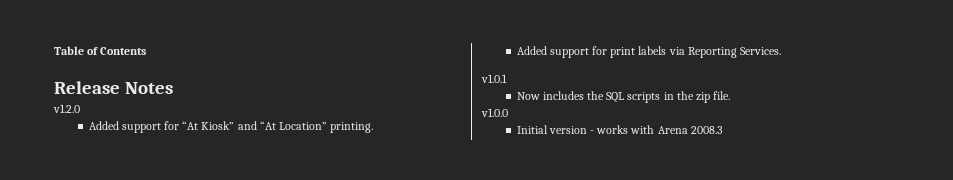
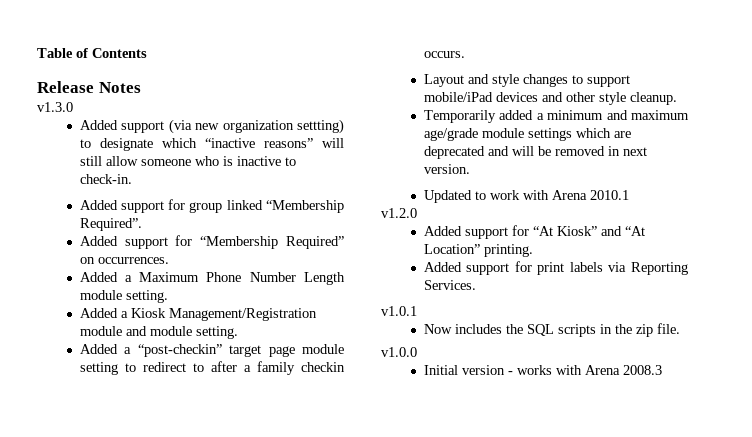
(173, 88) none -> [37,102,73,112] [79,119,344,134] [79,138,344,151] [79,156,296,166] [79,174,132,184] [79,199,344,213] [79,218,142,231] [79,235,344,249] [79,257,169,264] [79,272,346,285] [79,290,168,303] [79,308,317,321] [79,326,238,339] [79,344,344,357] [79,361,345,375] [423,51,465,58] [423,74,630,87] [423,92,677,105] [423,110,689,123] [423,128,631,141] [423,146,647,159] [423,164,470,174] [423,190,629,203] // v1.3.0 // Added support (via new organization settting) to designate which “inactive reasons” will still allow someone who is inactive to check-in. // Added support for group linked “Membership Required”. // Added support for “Membership Required” on occurrences. // Added a Maximum Phone Number Length module setting. // Added a Kiosk Management/Registration module and module setting. // Added a “post-checkin” target page module setting to redirect to after a family checkin occurs. // Layout and style changes to support mobile/iPad devices and other style cleanup. // Temporarily added a minimum and maximum age/grade module settings which are deprecated and will be removed in next version. // Updated to work with Arena 2010.1

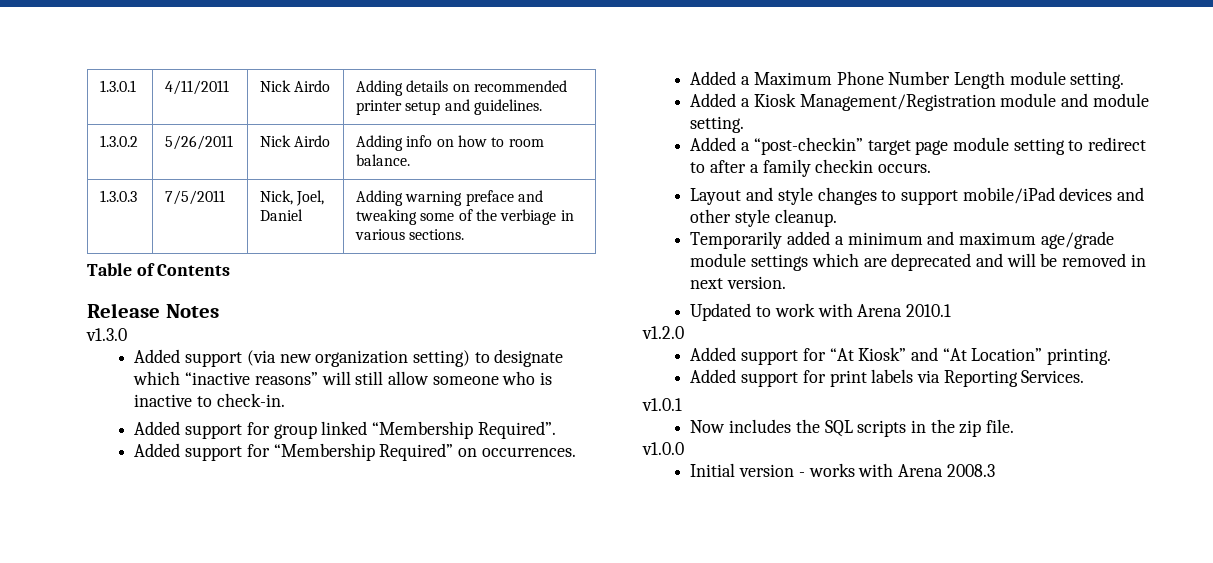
(37, 53) none -> [100,80,137,92] [165,80,230,95] [260,80,331,92] [356,80,568,96] [356,99,543,115] [100,135,139,147] [165,135,234,150] [260,135,331,147] [356,135,544,151] [356,154,411,166] [100,190,138,202] [165,190,226,205] [260,190,325,206] [260,209,304,221] [356,190,544,206] [356,209,574,225] [355,229,465,240] 1.3.0.1 | 4/11/2011 | Nick Airdo | Adding details on recommended printer setup and guidelines. // 1.3.0.2 | 5/26/2011 | Nick Airdo | Adding info on how to room balance. // 1.3.0.3 | 7/5/2011 | Nick, Joel, Daniel | Adding warning preface and tweaking some of the verbiage in various sections. //
[297,119,344,134] settting) -> [412,350,470,367] setting)

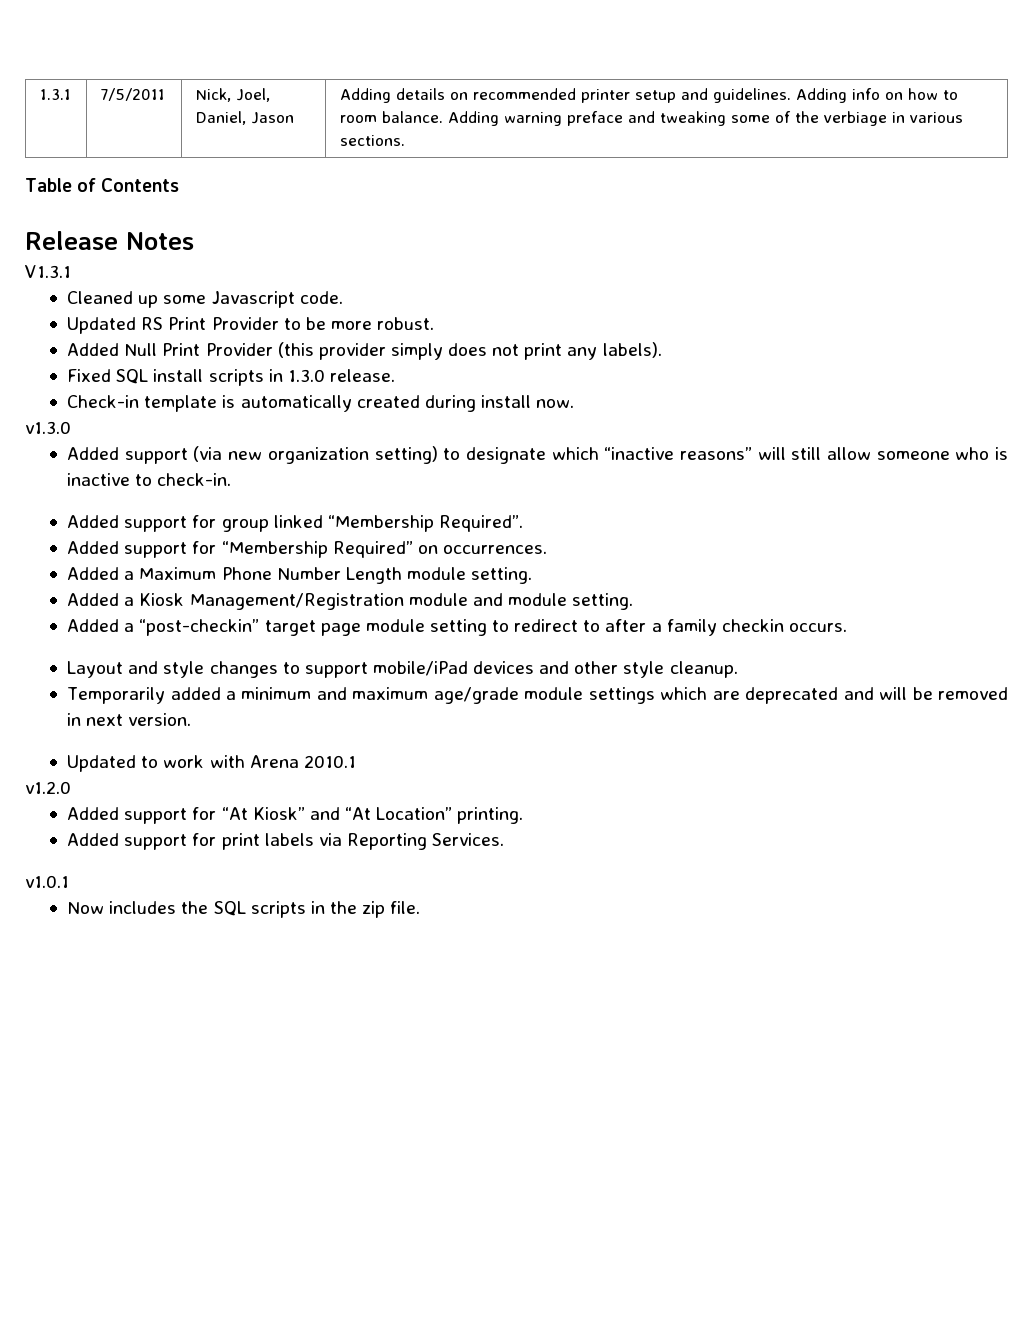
[100,80,137,92] [165,80,230,95] [260,80,331,92] 1.3.0.1 | 4/11/2011 | Nick Airdo -> [39,89,71,100] [100,88,165,101] [195,88,270,102] [195,111,294,125] 1.3.1 | 7/5/2011 | Nick, Joel, Daniel, Jason
[100,135,139,147] [165,135,234,150] [260,135,331,147] // 1.3.0.2 | 5/26/2011 | Nick Airdo | -> (791, 95) none
[100,190,138,202] [165,190,226,205] [260,190,325,206] [260,209,304,221] // 1.3.0.3 | 7/5/2011 | Nick, Joel, Daniel | -> (443, 117) none
(219, 311) none -> [25,265,71,278] [67,291,343,308] [67,317,435,334] [67,342,662,360] [67,369,395,386] [67,395,575,412] // V1.3.1 // Cleaned up some Javascript code. // Updated RS Print Provider to be more robust. // Added Null Print Provider (this provider simply does not print any labels). // Fixed SQL install scripts in 1.3.0 release. // Check-in template is automatically created during install now.
[642,442,684,455] [690,463,995,477] // v1.0.0 // Initial version - works with Arena 2008.3 -> (421, 907) none

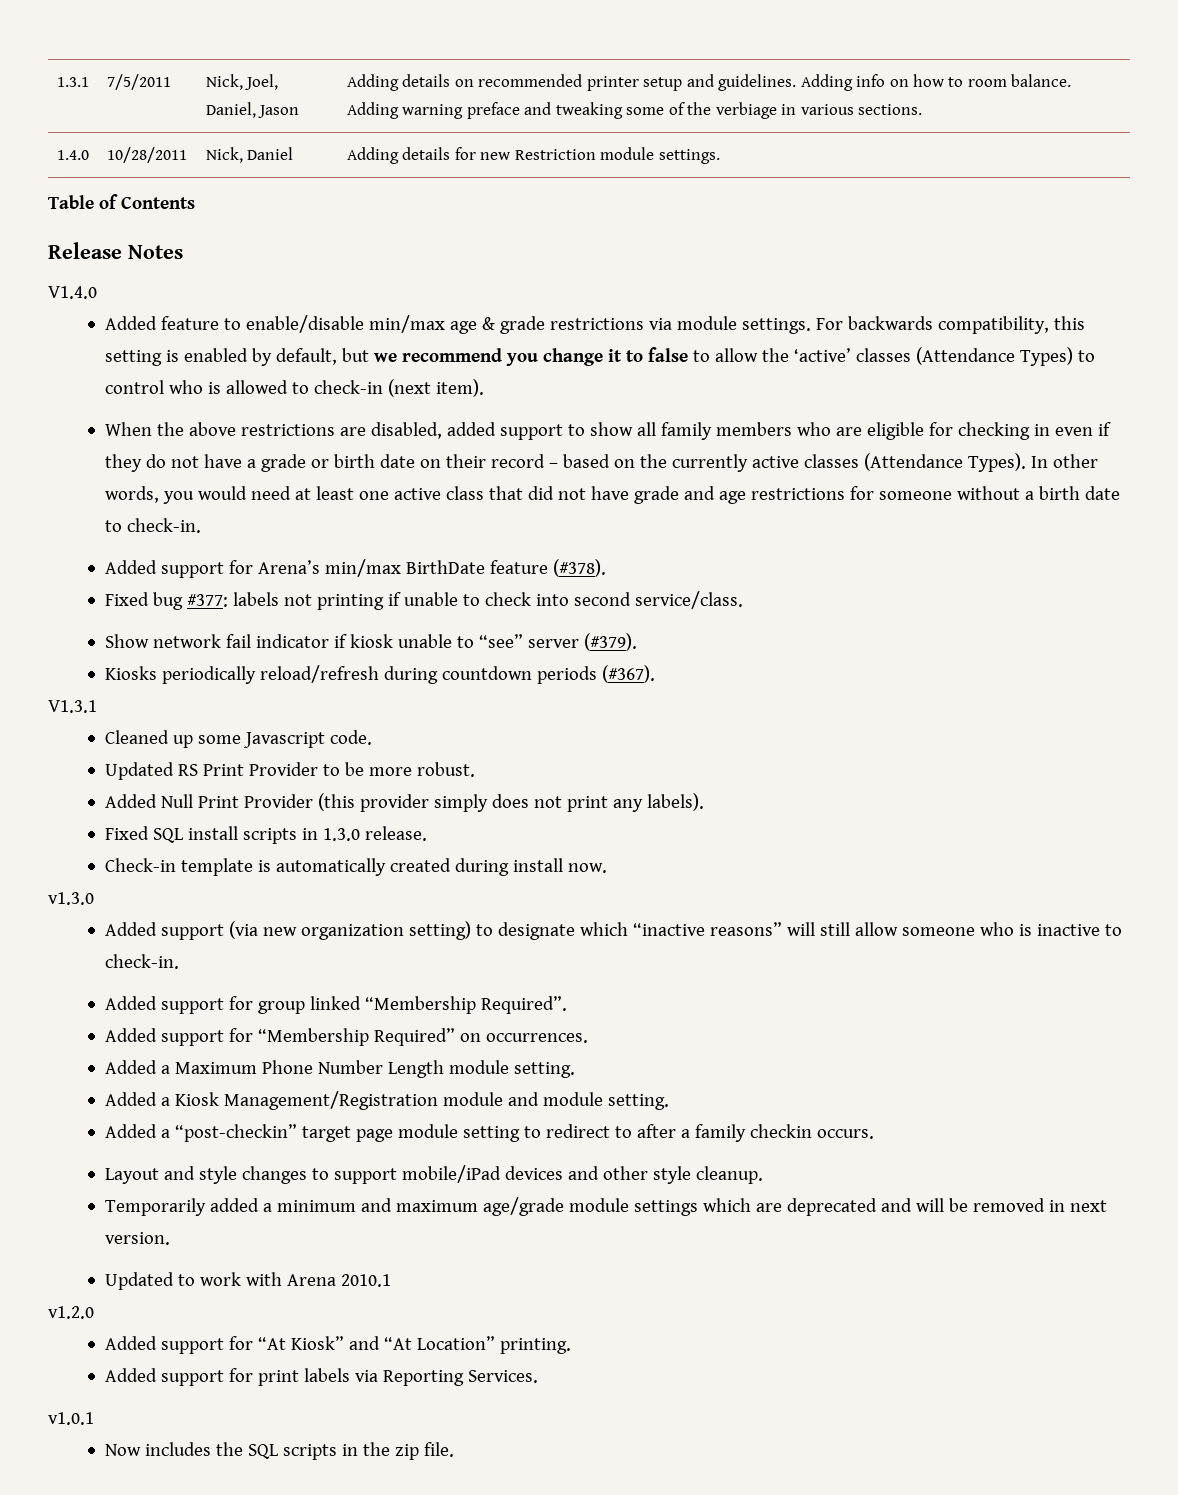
(405, 140) none -> [56,150,89,160] [106,147,187,163] [205,147,294,163] [346,147,720,164] // 1.4.0 | 10/28/2011 | Nick, Daniel | Adding details for new Restriction module settings.
(194, 241) none -> [48,286,97,299] [105,315,1085,334] [105,347,1095,366] [105,379,485,397] [105,422,1111,440] [105,453,1098,472] [105,486,1120,504] [105,518,202,533] [105,559,607,578] [105,591,743,610] [105,633,638,651] [105,665,656,684] // V1.4.0 // Added feature to enable/disable min/max age & grade restrictions via module settings. For backwards compatibility, this setting is enabled by default, but we recommend you change it to false to allow the ‘active’ classes (Attendance Types) to control who is allowed to check-in (next item). // When the above restrictions are disabled, added support to show all family members who are eligible for checking in even if they do not have a grade or birth date on their record – based on the currently active classes (Attendance Types). In other words, you would need at least one active class that did not have grade and age restrictions for someone without a birth date to check-in. // Added support for Arena’s min/max BirthDate feature (#378). // Fixed bug #377: labels not printing if unable to check into second service/class. // Show network fail indicator if kiosk unable to “see” server (#379). // Kiosks periodically reload/refresh during countdown periods (#367).

